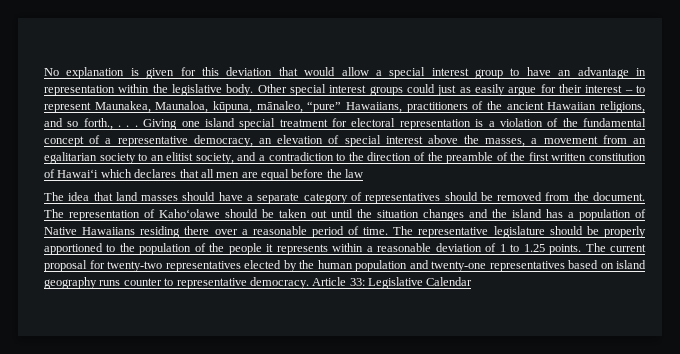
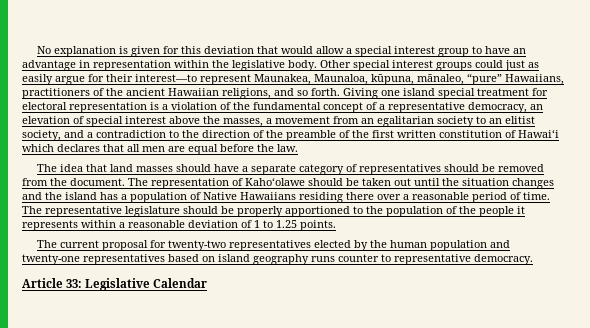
[585,85,645,93] interest – to -> [135,74,197,82] interest—to
[83,118,138,130] forth., . . . -> [311,88,340,96] forth.
[345,169,364,178] law -> [277,144,298,152] law.
(582, 249) none -> (336, 225) //
(309, 283) none -> (533, 259) //

